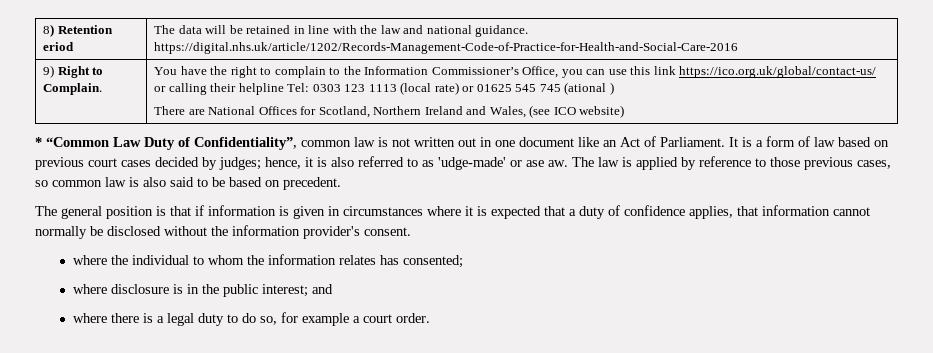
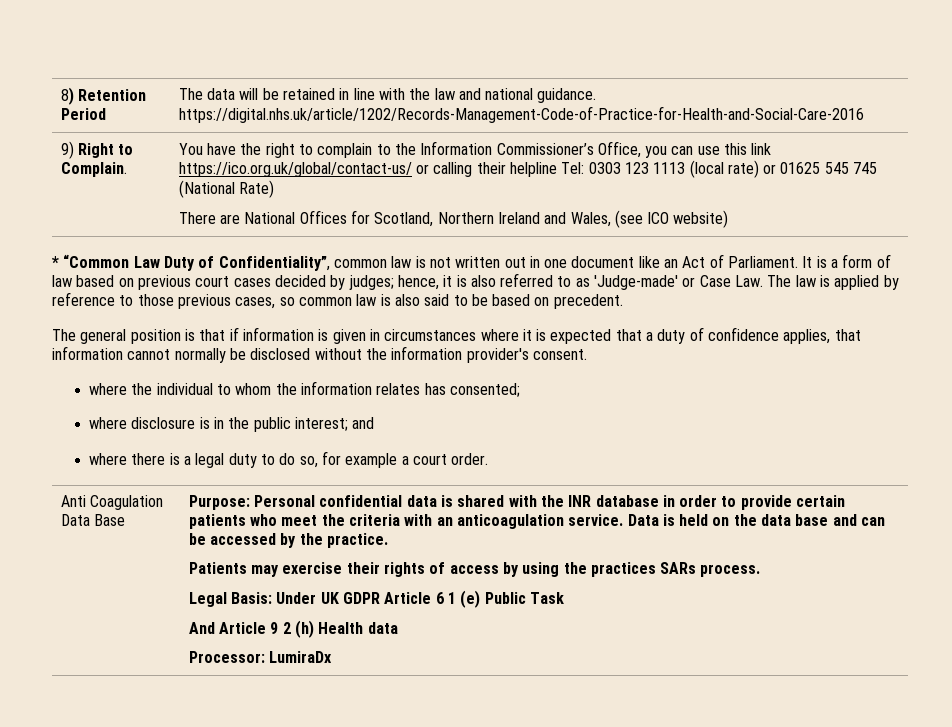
[43,42,75,51] eriod -> [60,108,106,120] Period
[564,82,614,95] (ational ) -> [178,180,274,198] (National Rate)
[438,157,568,170] 'udge-made' or ase aw. -> [594,275,764,290] 'Judge-made' or Case Law.
(430, 318) none -> [60,495,163,510] [60,514,125,526] [188,495,846,510] [188,514,886,529] [188,533,388,548] [188,562,761,577] [188,590,564,608] [188,620,398,638] [188,651,332,663] // Anti Coagulation Data Base | Purpose: Personal confidential data is shared with the INR database in order to provide certain patients who meet the criteria with an anticoagulation service. Data is held on the data base and can be accessed by the practice. // Patients may exercise their rights of access by using the practices SARs process. // Legal Basis: Under UK GDPR Article 6 1 (e) Public Task // And Article 9 2 (h) Health data // Processor: LumiraDx

